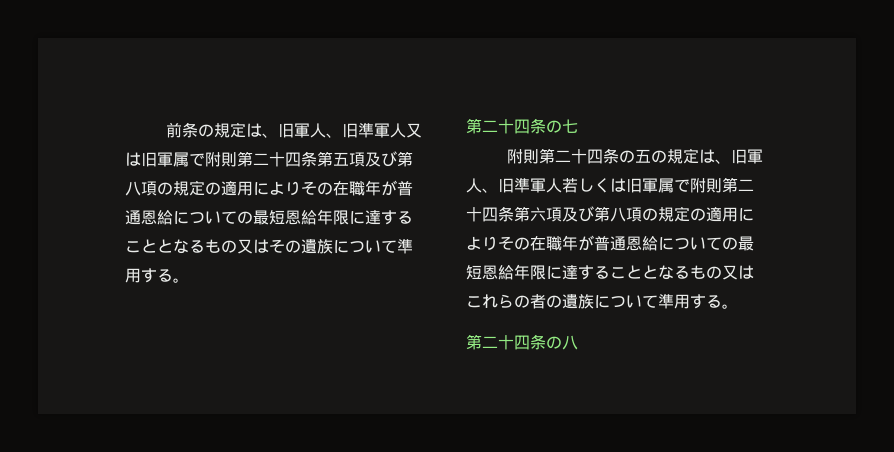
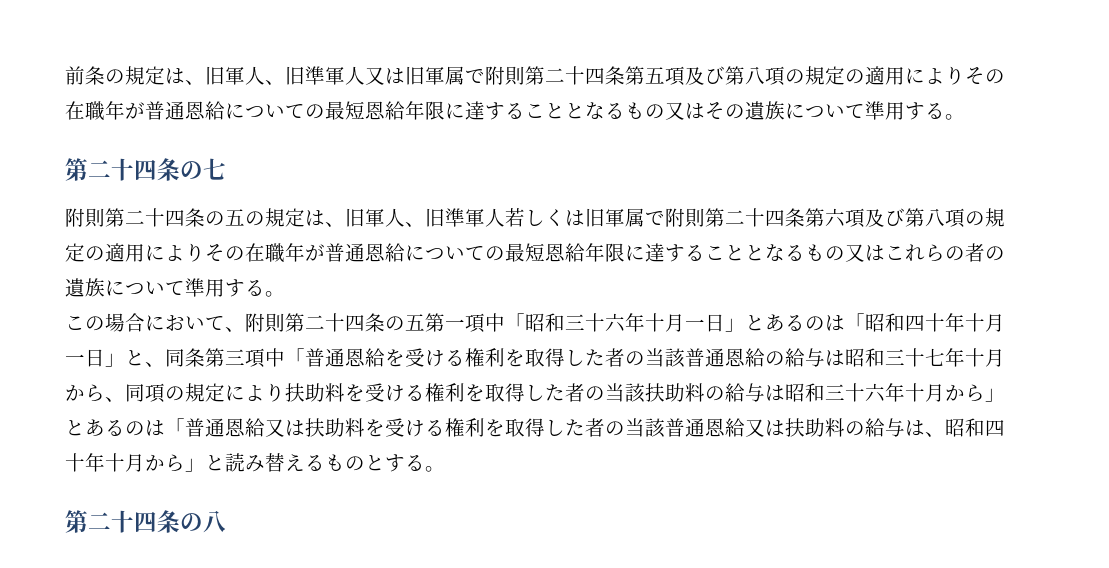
(738, 306) none -> [65,313,1005,333] [65,348,1005,368] [65,383,1005,403] [65,418,1005,438] [65,453,445,472] // この場合において、附則第二十四条の五第一項中「昭和三十六年十月一日」とあるのは「昭和四十年十月一日」と、同条第三項中「普通恩給を受ける権利を取得した者の当該普通恩給の給与は昭和三十七年十月から、同項の規定により扶助料を受ける権利を取得した者の当該扶助料の給与は昭和三十六年十月から」とあるのは「普通恩給又は扶助料を受ける権利を取得した者の当該普通恩給又は扶助料の給与は、昭和四十年十月から」と読み替えるものとする。

